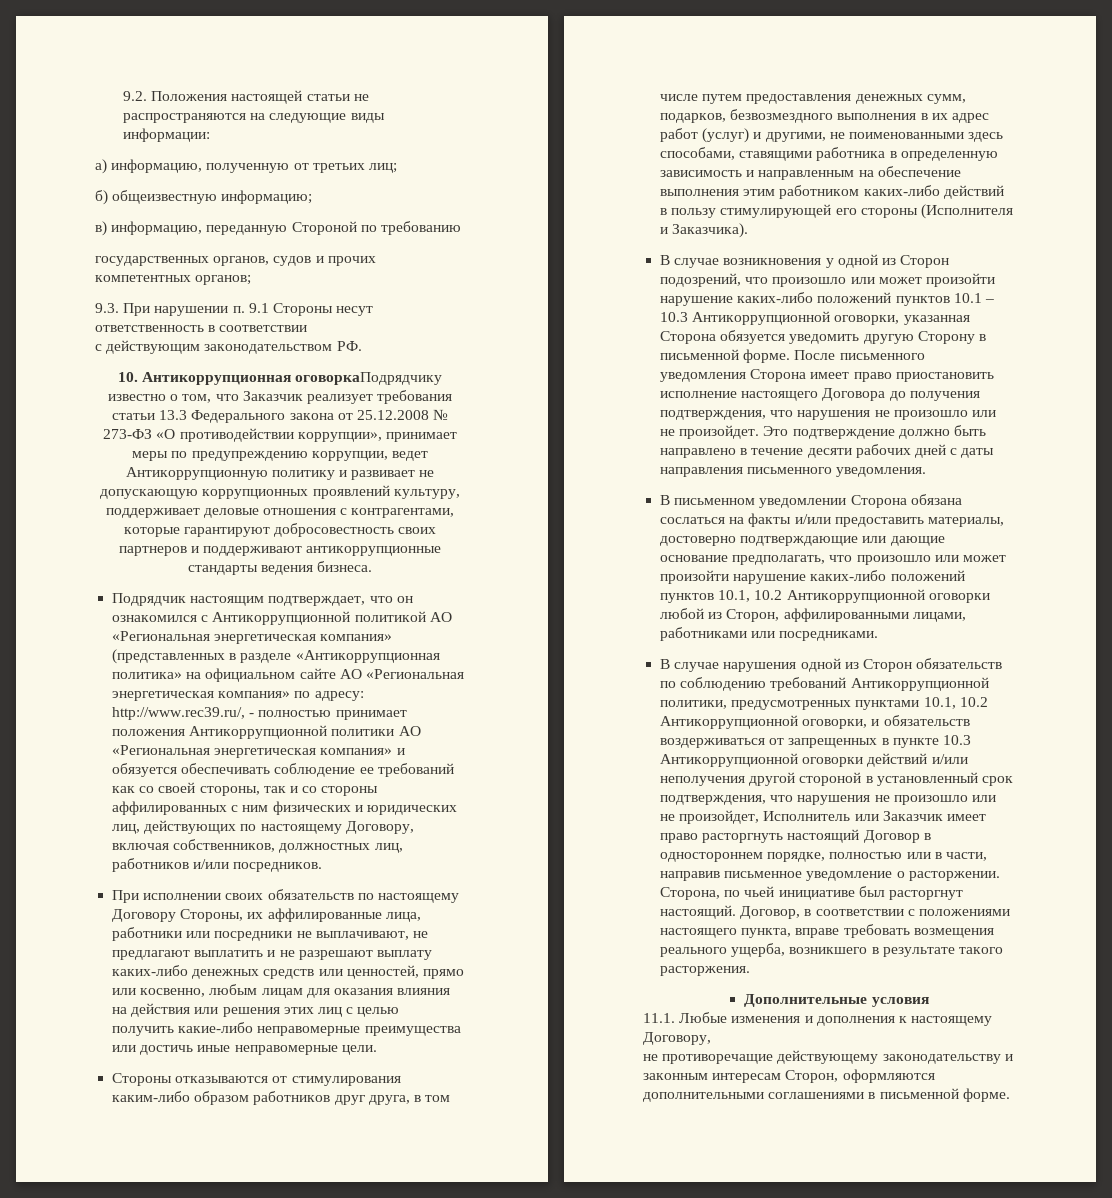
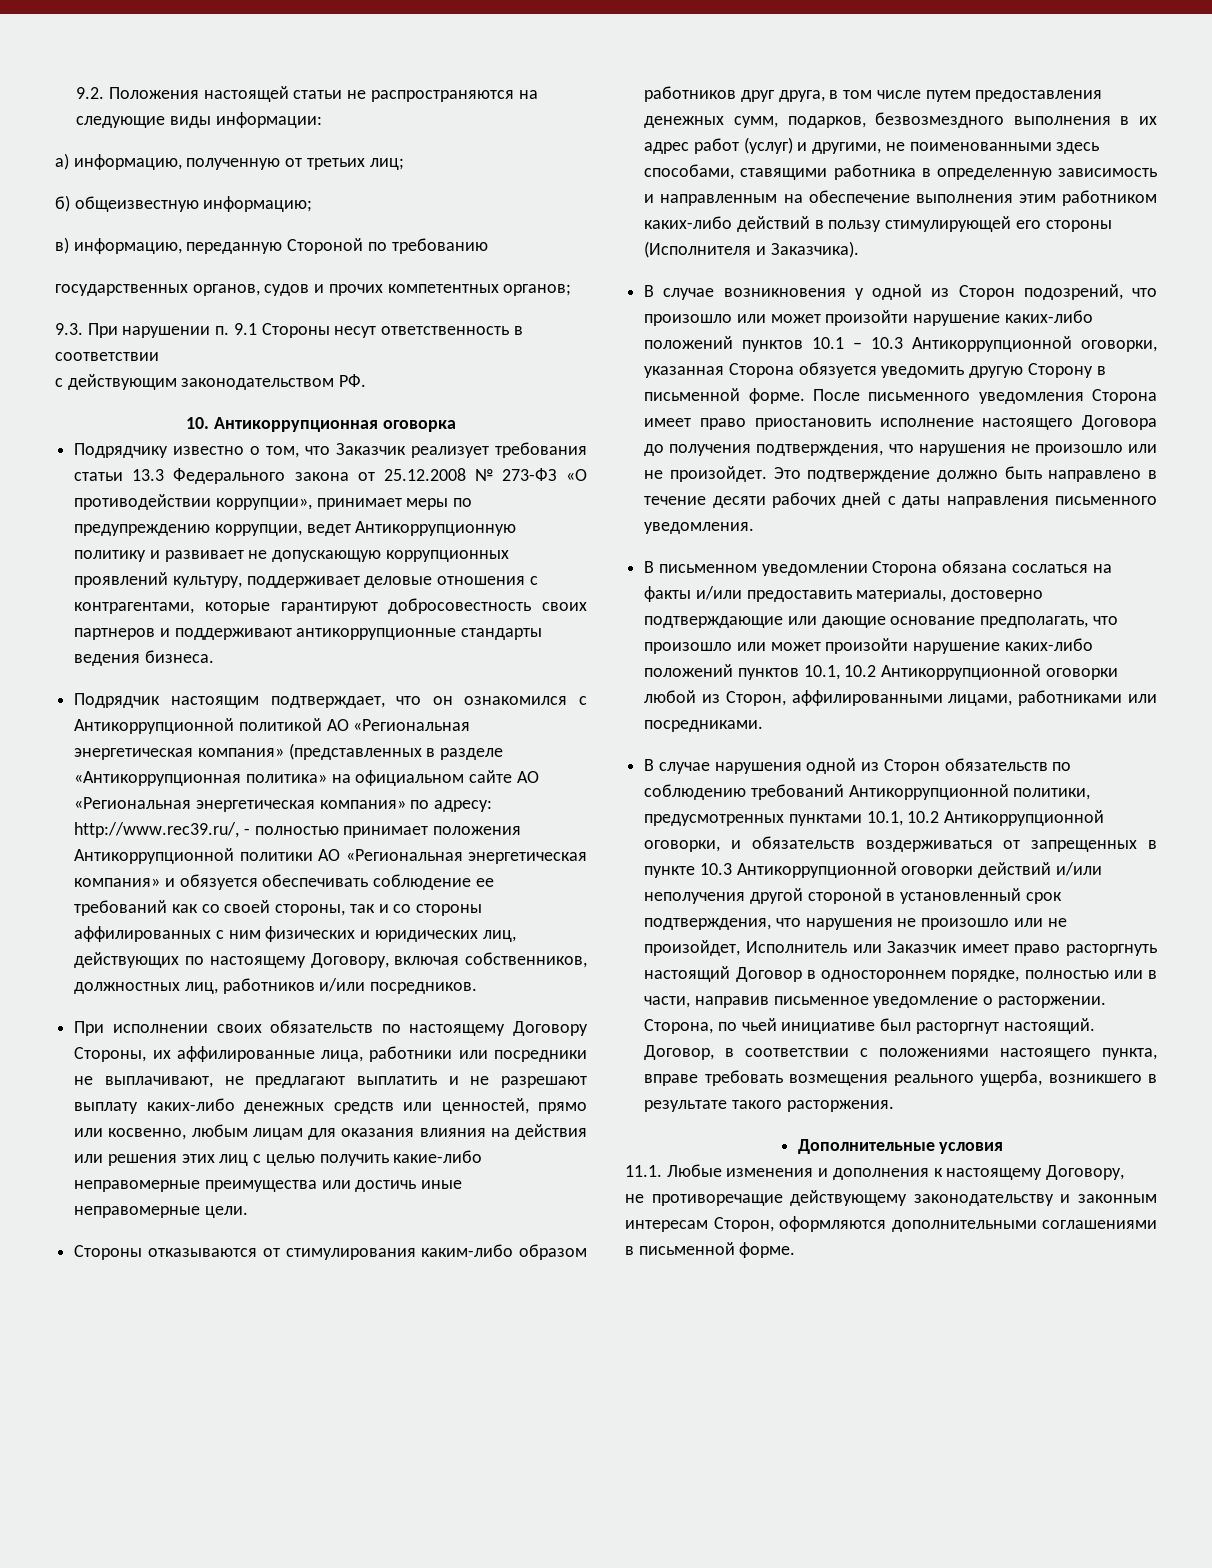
[295,372,443,385] оговоркаПодрядчику -> [382,420,456,432] [74,443,169,458] оговорка // Подрядчику

